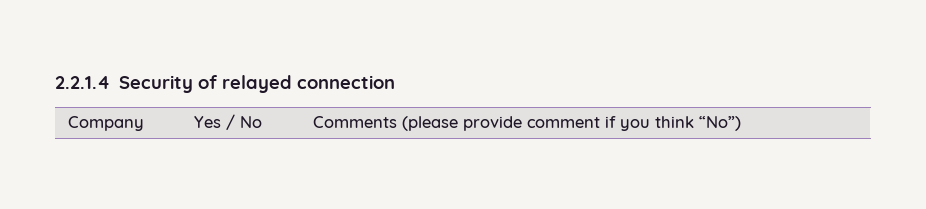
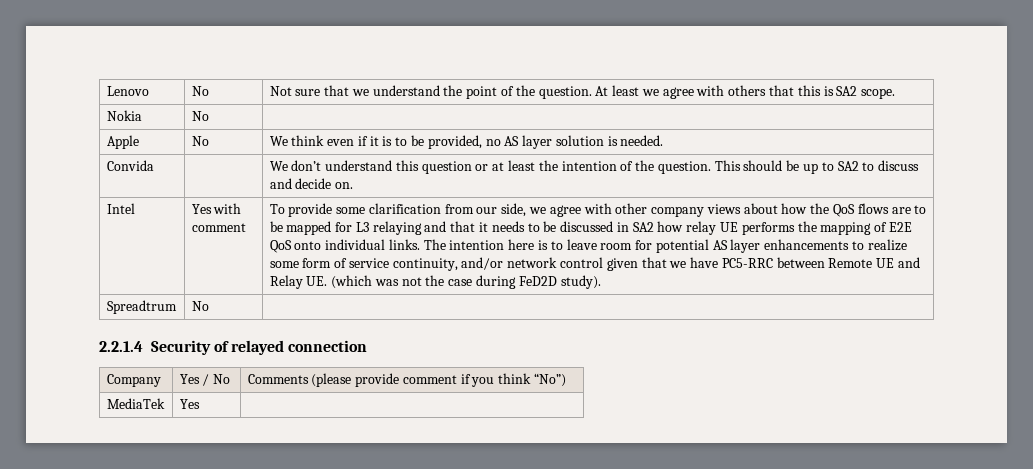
(55, 82) none -> [106,86,149,96] [191,86,209,96] [269,85,896,99] [106,110,142,121] [191,111,209,121] [106,135,139,149] [191,136,209,146] [269,135,664,149] [106,160,154,171] [269,160,920,174] [269,178,354,189] [106,203,135,214] [191,203,242,214] [191,223,246,232] [269,203,927,217] [269,221,912,235] [269,239,907,253] [269,257,921,271] [269,275,601,289] [106,300,177,314] [191,301,209,311] Lenovo | No | Not sure that we understand the point of the question. At least we agree with others that this is SA2 scope. // Nokia | No | // Apple | No | We think even if it is to be provided, no AS layer solution is needed. // Convida | | We don’t understand this question or at least the intention of the question. This should be up to SA2 to discuss and decide on. // Intel | Yes with comment | To provide some clarification from our side, we agree with other company views about how the QoS flows are to be mapped for L3 relaying and that it needs to be discussed in SA2 how relay UE performs the mapping of E2E QoS onto individual links. The intention here is to leave room for potential AS layer enhancements to realize some form of service continuity, and/or network control given that we have PC5-RRC between Remote UE and Relay UE. (which was not the case during FeD2D study). // Spreadtrum | No | //
(741, 123) none -> [106,398,165,409] [179,399,200,409] // MediaTek | Yes |

